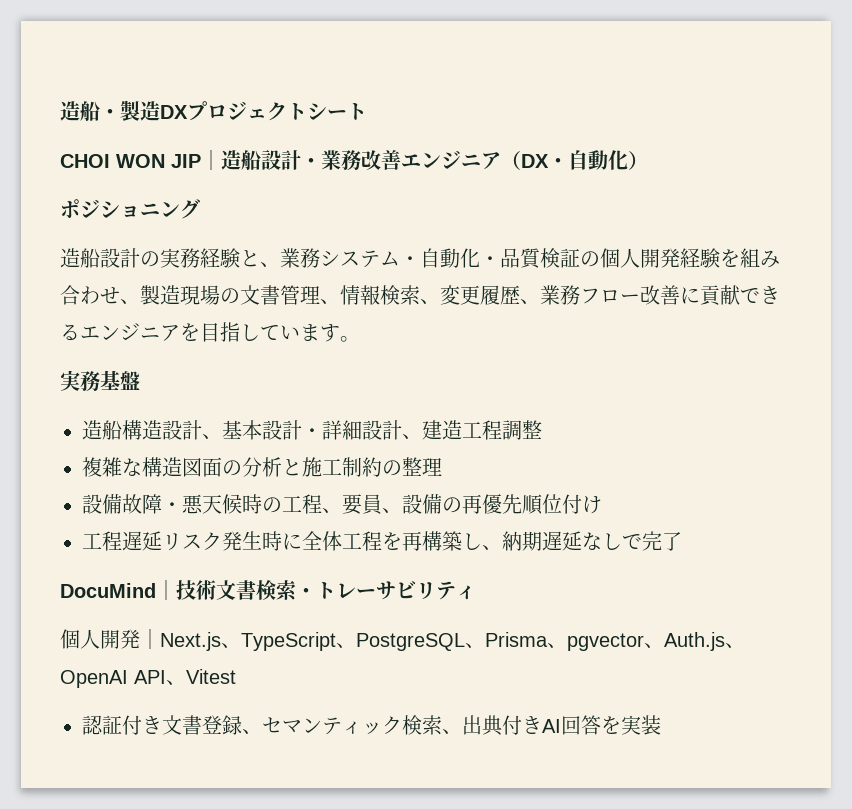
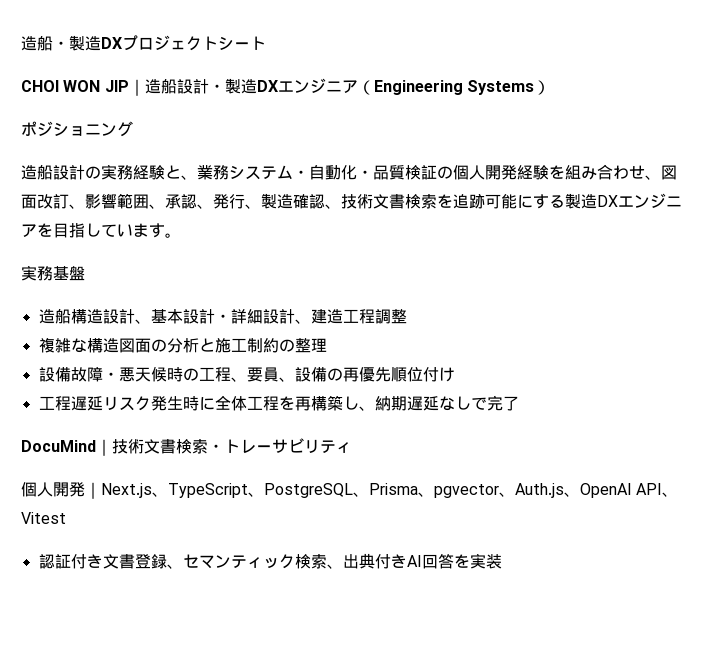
[321,150,401,170] 業務改善 -> [224,78,278,94] 製造DX
[521,150,628,170] DX・自動化 -> [373,80,534,95] Engineering Systems
[140,285,780,306] [60,324,80,341] 製造現場の文書管理、情報検索、変更履歴、業務フロー改善に貢献できる -> [661,165,677,180] [21,193,618,209] 図面改訂、影響範囲、承認、発行、製造確認、技術文書検索を追跡可能にする製造DX

